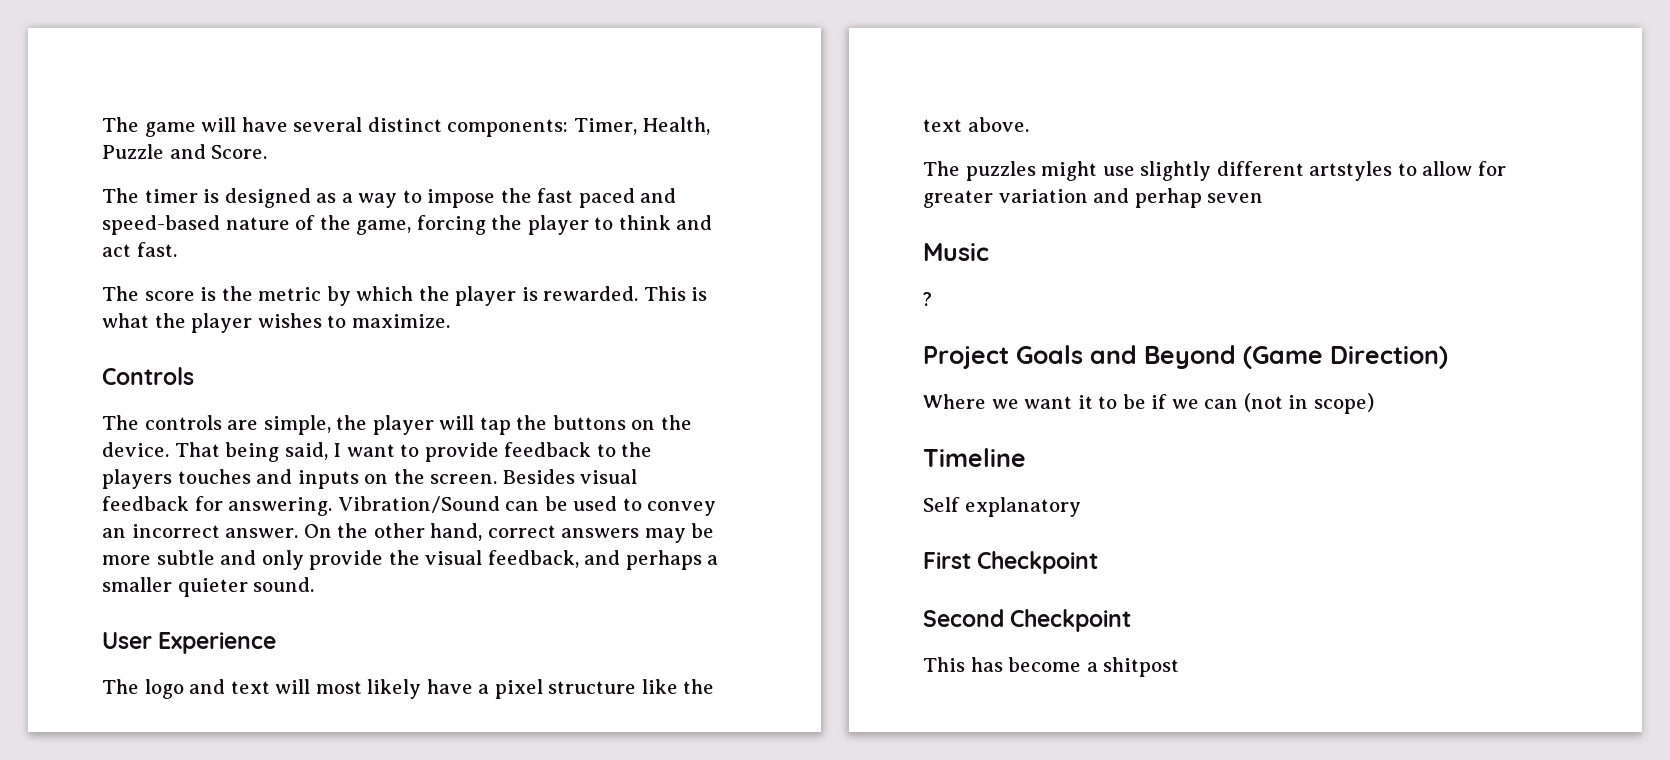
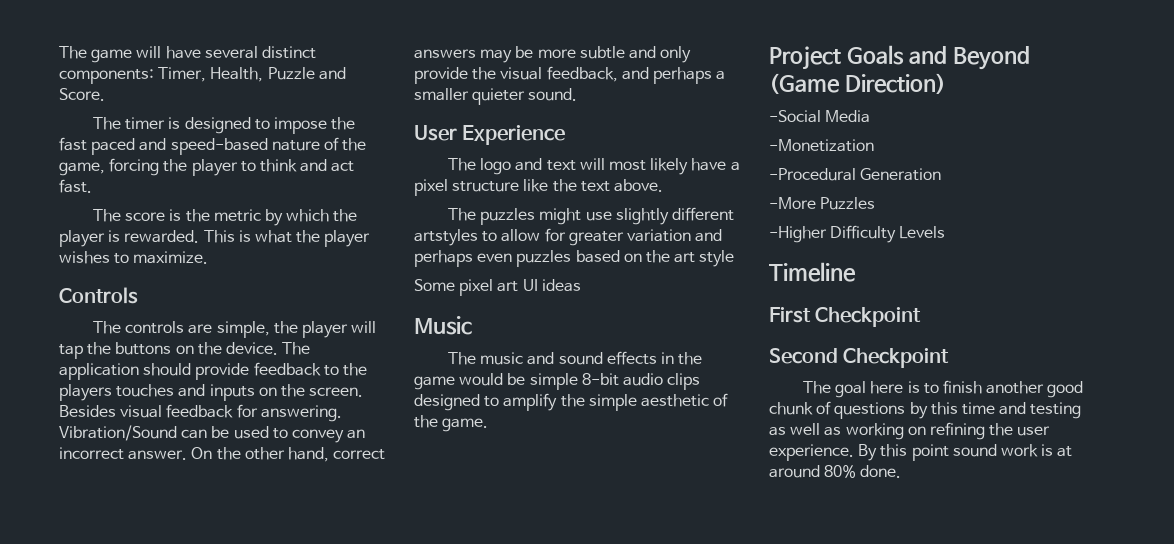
[316,193,398,208] as a way -> (251, 125) none
[174,442,420,462] That being said, I want to -> [282,342,311,355] [59,363,192,380] The application should
[1134,188,1264,208] [923,243,989,261] [923,292,932,306] perhap seven // Music // ? -> [414,250,735,267] [414,279,581,296] [414,316,472,335] [448,351,703,365] [414,373,701,390] [414,393,729,411] [414,415,489,432] perhaps even puzzles based on the art style // Some pixel art UI ideas // Music // The music and sound effects in the game would be simple 8-bit audio clips designed to amplify the simple aesthetic of the game.
[923,393,1374,414] Where we want it to be if we can (not in scope) -> [769,110,871,123] [769,139,874,152] [769,168,942,181] [769,197,876,210] [769,225,946,243] -Social Media // -Monetization // -Procedural Generation // -More Puzzles // -Higher Difficulty Levels
[923,497,1081,517] // Self explanatory -> (856, 272) none
[923,657,1180,677] This has become a shitpost -> [803,380,1084,398] [769,401,1082,419] [769,422,1051,440] [769,444,1073,461] [769,465,902,478] The goal here is to finish another good chunk of questions by this time and testing as well as working on refining the user experience. By this point sound work is at around 80% done.

